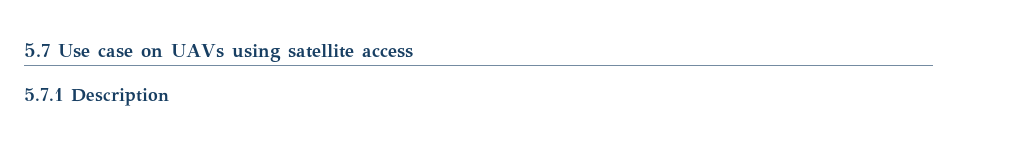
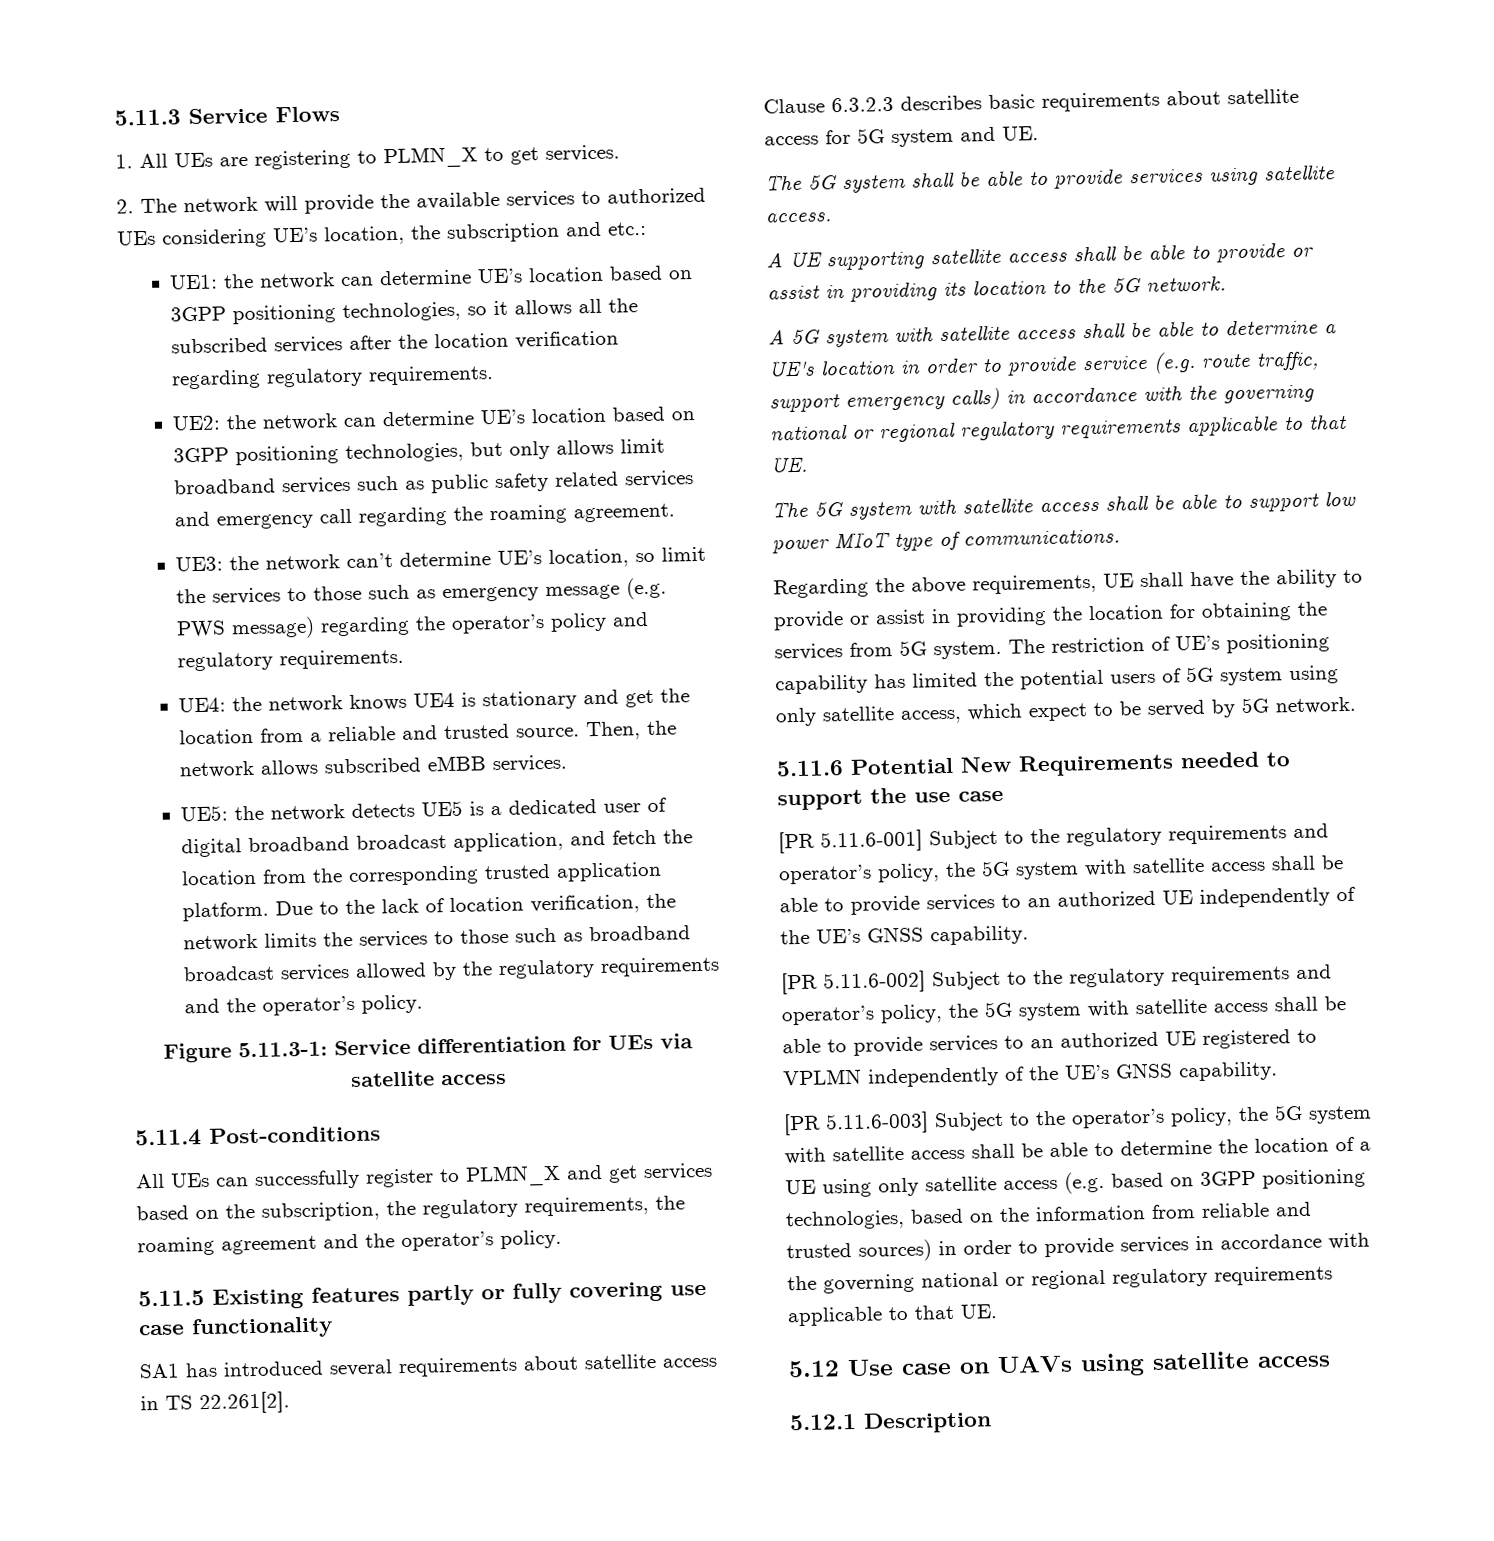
[24,43,50,57] 5.7 -> [114,106,340,126] [115,144,620,170] [116,187,706,215] [117,221,647,249] [169,265,694,290] [170,298,639,325] [171,330,620,354] [171,364,495,390] [172,406,696,431] [173,438,666,466] [174,470,695,495] [174,503,676,530] [175,546,707,572] [176,577,668,605] [176,611,650,640] [177,648,405,672] [178,688,691,713] [179,720,678,745] [179,754,568,779] [180,797,668,822] [181,829,694,858] [181,861,663,887] [182,893,677,922] [183,925,692,952] [183,956,721,982] [184,994,424,1016] [163,1033,693,1063] [350,1070,507,1088] [135,1125,381,1147] [135,1162,713,1190] [136,1195,685,1222] [137,1229,562,1257] [138,1281,707,1310] [139,1316,333,1340] [139,1353,717,1379] [140,1391,290,1415] [763,88,1299,114] [764,126,1039,147] [765,164,1335,193] [765,211,831,223] [766,242,1314,271] [767,275,1226,302] [768,318,1337,348] [768,351,1319,377] [769,384,1315,413] [770,413,1347,443] [770,455,808,473] [771,490,1356,520] [772,528,1120,554] [773,569,1363,599] [773,601,1328,631] [774,633,1330,661] [775,665,1339,695] [775,696,1356,727] [776,751,1291,777] [777,787,1004,811] [778,823,1329,854] [778,855,1344,885] [779,886,1356,915] [780,925,1029,946] [781,964,1332,995] [781,996,1346,1026] [782,1029,1317,1056] [783,1061,1278,1088] [783,1104,1372,1136] [784,1136,1371,1165] [785,1168,1366,1198] [785,1201,1312,1231] [786,1232,1370,1262] [787,1265,1333,1294] [787,1304,998,1327] [788,1360,840,1378] 5.11.3 Service Flows // 1. All UEs are registering to PLMN_X to get services. // 2. The network will provide the available services to authorized UEs considering UE’s location, the subscription and etc.: // UE1: the network can determine UE’s location based on 3GPP positioning technologies, so it allows all the subscribed services after the location verification regarding regulatory requirements. // UE2: the network can determine UE’s location based on 3GPP positioning technologies, but only allows limit broadband services such as public safety related services and emergency call regarding the roaming agreement. // UE3: the network can’t determine UE’s location, so limit the services to those such as emergency message (e.g. PWS message) regarding the operator’s policy and regulatory requirements. // UE4: the network knows UE4 is stationary and get the location from a reliable and trusted source. Then, the network allows subscribed eMBB services. // UE5: the network detects UE5 is a dedicated user of digital broadband broadcast application, and fetch the location from the corresponding trusted application platform. Due to the lack of location verification, the network limits the services to those such as broadband broadcast services allowed by the regulatory requirements and the operator’s policy. // Figure 5.11.3-1: Service differentiation for UEs via satellite access // 5.11.4 Post-conditions // All UEs can successfully register to PLMN_X and get services based on the subscription, the regulatory requirements, the roaming agreement and the operator’s policy. // 5.11.5 Existing features partly or fully covering use case functionality // SA1 has introduced several requirements about satellite access in TS 22.261[2]. // Clause 6.3.2.3 describes basic requirements about satellite access for 5G system and UE. // The 5G system shall be able to provide services using satellite access. // A UE supporting satellite access shall be able to provide or assist in providing its location to the 5G network. // A 5G system with satellite access shall be able to determine a UE's location in order to provide service (e.g. route traffic, support emergency calls) in accordance with the governing national or regional regulatory requirements applicable to that UE. // The 5G system with satellite access shall be able to support low power MIoT type of communications. // Regarding the above requirements, UE shall have the ability to provide or assist in providing the location for obtaining the services from 5G system. The restriction of UE’s positioning capability has limited the potential users of 5G system using only satellite access, which expect to be served by 5G network. // 5.11.6 Potential New Requirements needed to support the use case // [PR 5.11.6-001] Subject to the regulatory requirements and operator’s policy, the 5G system with satellite access shall be able to provide services to an authorized UE independently of the UE’s GNSS capability. // [PR 5.11.6-002] Subject to the regulatory requirements and operator’s policy, the 5G system with satellite access shall be able to provide services to an authorized UE registered to VPLMN independently of the UE’s GNSS capability. // [PR 5.11.6-003] Subject to the operator’s policy, the 5G system with satellite access shall be able to determine the location of a UE using only satellite access (e.g. based on 3GPP positioning technologies, based on the information from reliable and trusted sources) in order to provide services in accordance with the governing national or regional regulatory requirements applicable to that UE. // 5.12
[24,88,64,101] 5.7.1 -> [789,1413,857,1431] 5.12.1

